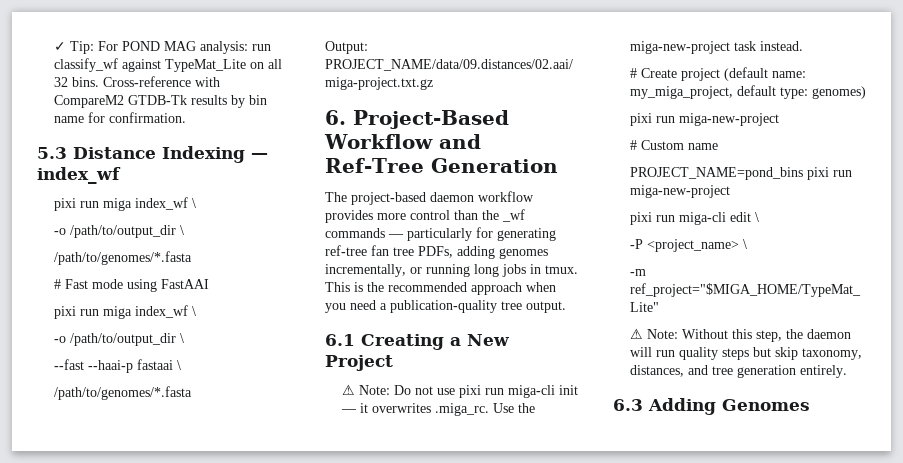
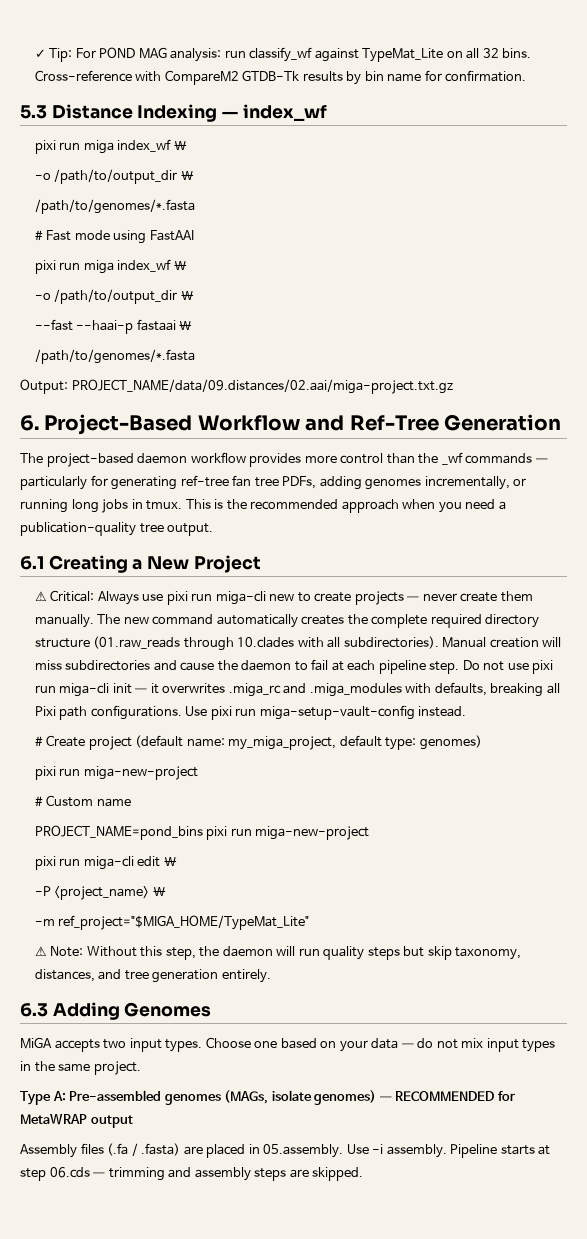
[358,385,390,395] Note: -> [50,590,533,605] [34,614,540,628] [34,636,562,651] [34,659,460,674] Critical: Always use pixi run miga-cli new to create projects — never create them manually. The new command automatically creates the complete required directory structure (01.raw_reads through 10.clades with all subdirectories). Manual creation will miss subdirectories and cause the daemon to fail at each pipeline step.
[434,403,535,416] [629,41,756,54] .miga_rc. Use the miga-new-project task -> [228,682,560,697] [34,705,415,720] .miga_rc and .miga_modules with defaults, breaking all Pixi path configurations. Use pixi run miga-setup-vault-config
(810, 405) none -> [20,1037,556,1052] [20,1061,141,1075] [20,1090,515,1105] [20,1114,133,1128] [20,1143,551,1158] [20,1167,364,1181] // MiGA accepts two input types. Choose one based on your data — do not mix input types in the same project. // Type A: Pre-assembled genomes (MAGs, isolate genomes) — RECOMMENDED for MetaWRAP output // Assembly files (.fa / .fasta) are placed in 05.assembly. Use -i assembly. Pipeline starts at step 06.cds — trimming and assembly steps are skipped.

